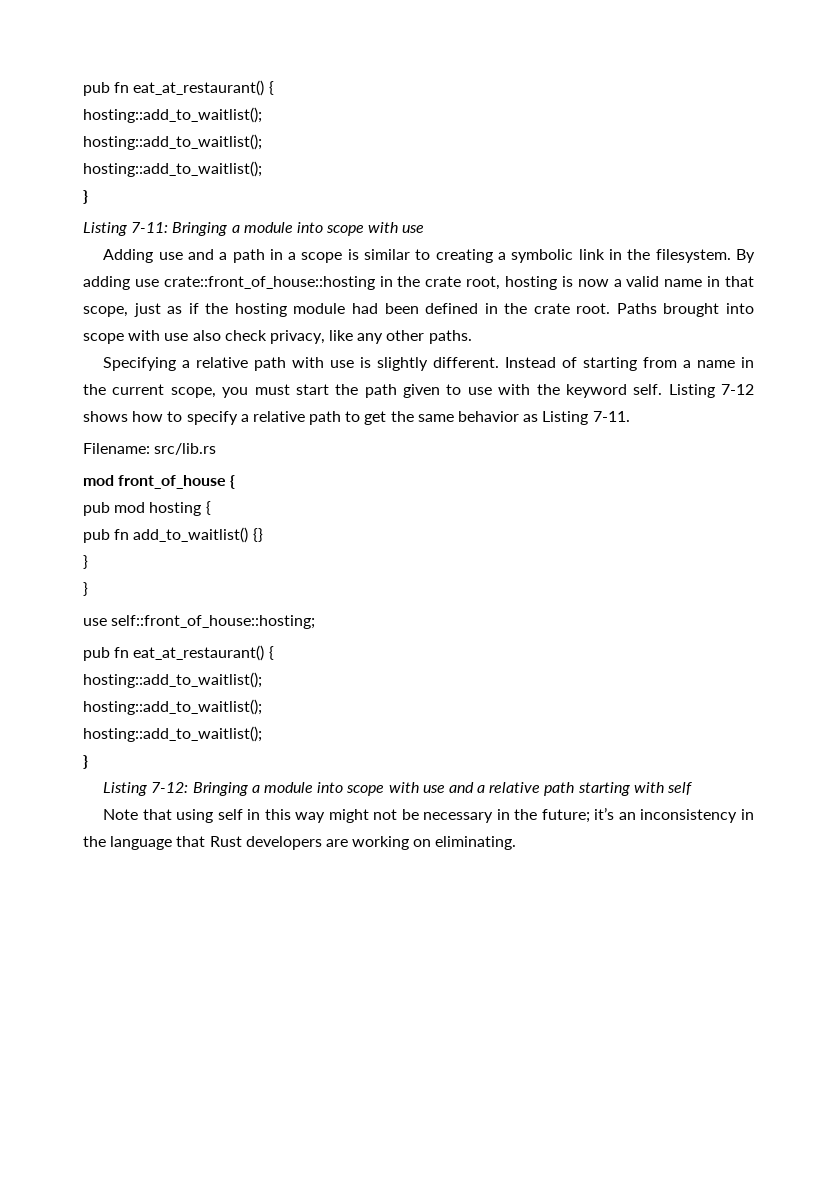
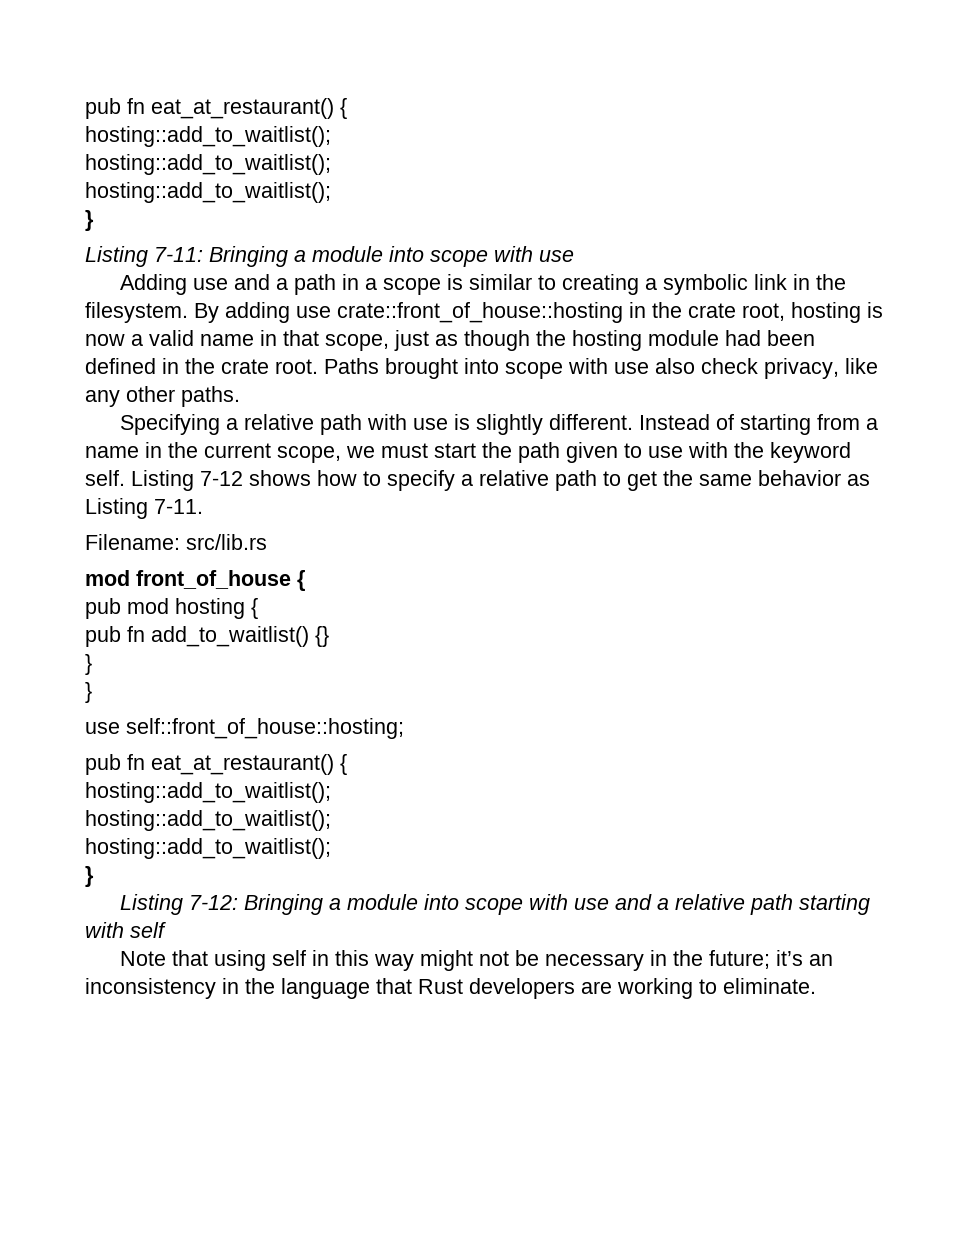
[188,303,199,314] if -> [464,330,530,351] though
[222,387,249,398] you -> [346,446,375,458] we
[413,836,517,850] on eliminating. -> [699,978,816,994] to eliminate.

